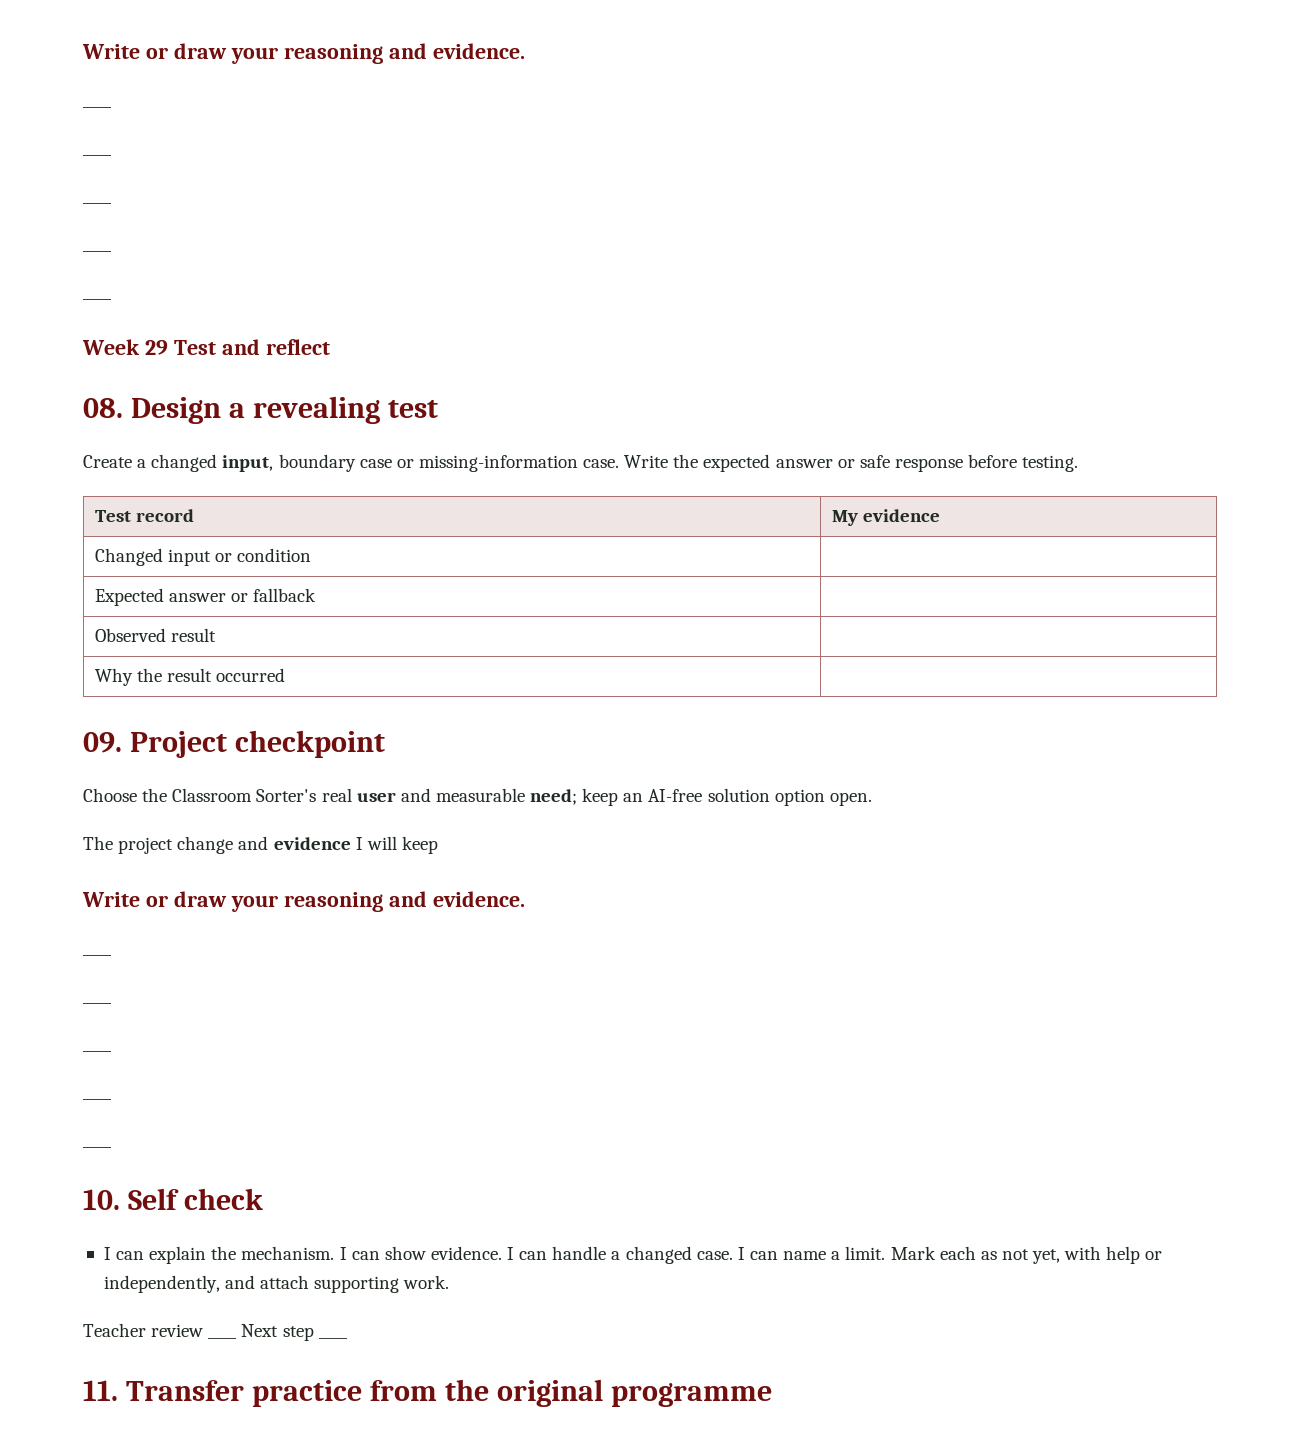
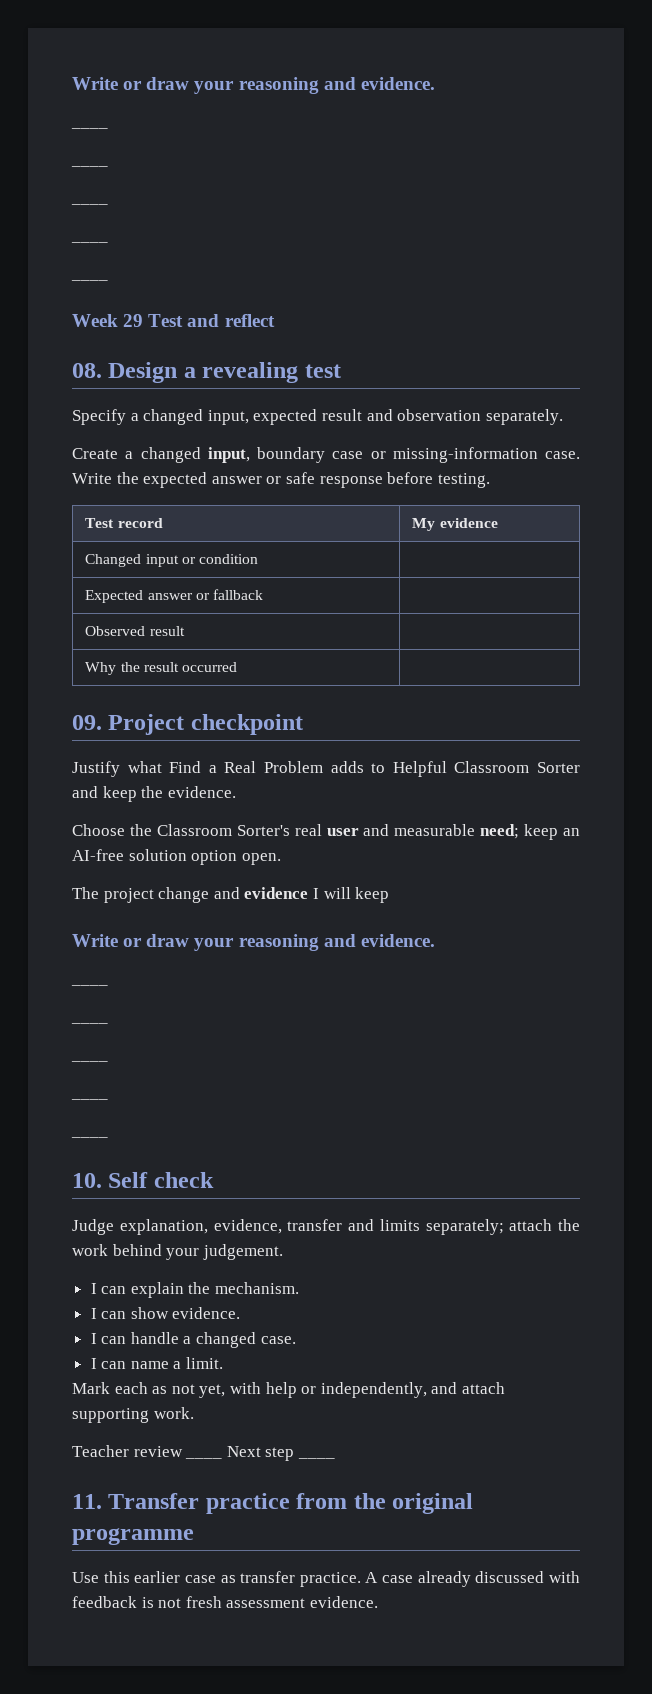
(438, 409) none -> [72,409,563,425] // Specify a changed input, expected result and observation separately.
(385, 744) none -> [72,761,580,777] [72,786,236,802] // Justify what Find a Real Problem adds to Helpful Classroom Sorter and keep the evidence.
(263, 1199) none -> [72,1219,580,1235] [72,1244,283,1260] // Judge explanation, evidence, transfer and limits separately; attach the work behind your judgement.
(335, 1253) none -> (300, 1288) //
(502, 1253) none -> (241, 1313) //
(733, 1255) none -> (296, 1340) //
(886, 1253) none -> (224, 1363) //
(772, 1395) none -> [72,1571,580,1587] [72,1596,378,1608] // Use this earlier case as transfer practice. A case already discussed with feedback is not fresh assessment evidence.

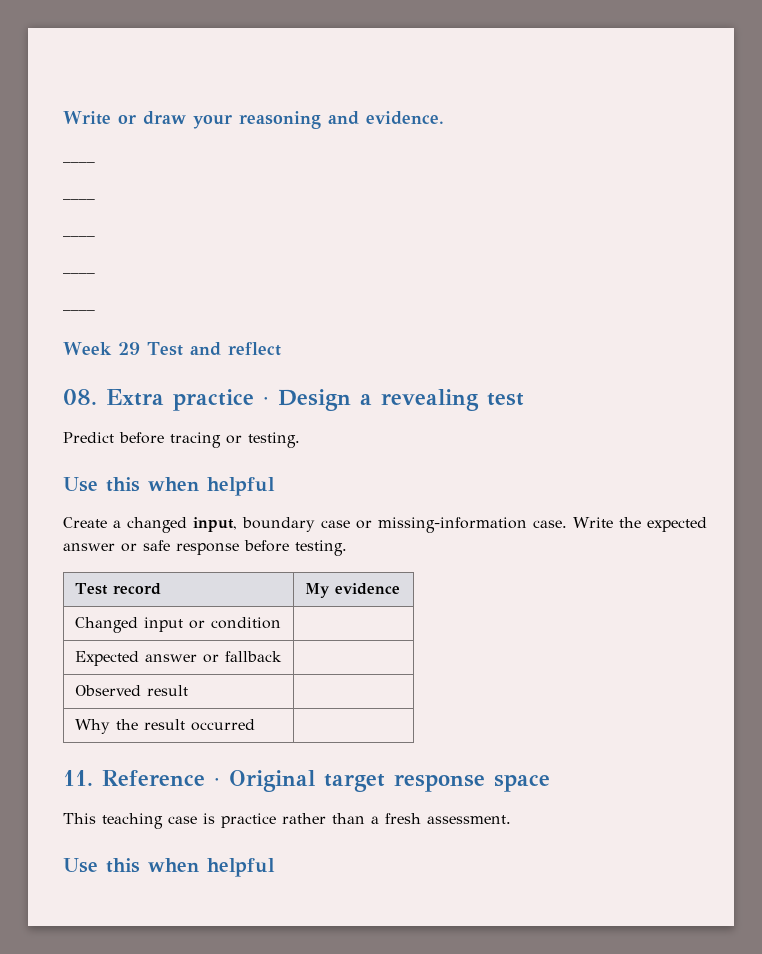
(102, 370) none -> [106,389,269,411] Extra practice ·
[72,409,563,425] Specify a changed input, expected result and observation separately. -> [63,432,300,448] [63,477,275,496] Predict before tracing or testing. // Use this when helpful
[72,714,303,735] [72,761,580,777] [72,786,236,802] [72,824,580,840] [72,849,281,865] [72,887,390,903] [72,934,435,951] [71,984,108,986] [71,1022,108,1024] [71,1060,108,1062] [71,1098,108,1100] [71,1136,108,1138] [72,1172,214,1188] [72,1219,580,1235] [72,1244,283,1260] [90,1282,300,1298] [90,1307,241,1319] [90,1332,296,1348] [90,1357,224,1369] [72,1382,505,1398] [72,1407,194,1423] [72,1445,183,1457] [185,1457,223,1459] [226,1446,335,1461] [72,1493,474,1514] [72,1528,194,1545] [72,1571,580,1587] [72,1596,378,1608] 09. Project checkpoint // Justify what Find a Real Problem adds to Helpful Classroom Sorter and keep the evidence. // Choose the Classroom Sorter's real user and measurable need; keep an AI-free solution option open. // The project change and evidence I will keep // Write or draw your reasoning and evidence. // ____ // ____ // ____ // ____ // ____ // 10. Self check // Judge explanation, evidence, transfer and limits separately; attach the work behind your judgement. // I can explain the mechanism. // I can show evidence. // I can handle a changed case. // I can name a limit. // Mark each as not yet, with help or independently, and attach supporting work. // Teacher review ____ Next step ____ // 11. Transfer practice from the original programme // Use this earlier case as transfer practice. A case already discussed with feedback is not fresh assessment evidence. -> [63,770,550,792] [63,813,511,829] [63,858,275,877] 11. Reference · Original target response space // This teaching case is practice rather than a fresh assessment. // Use this when helpful

